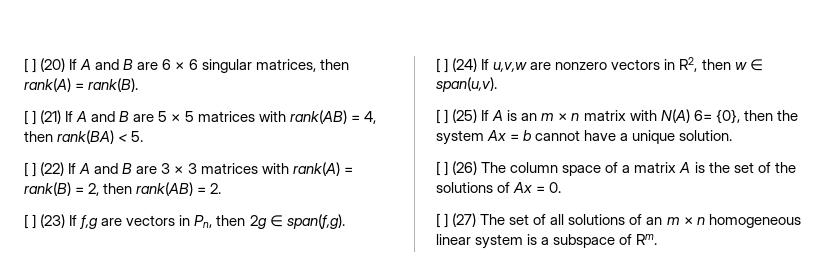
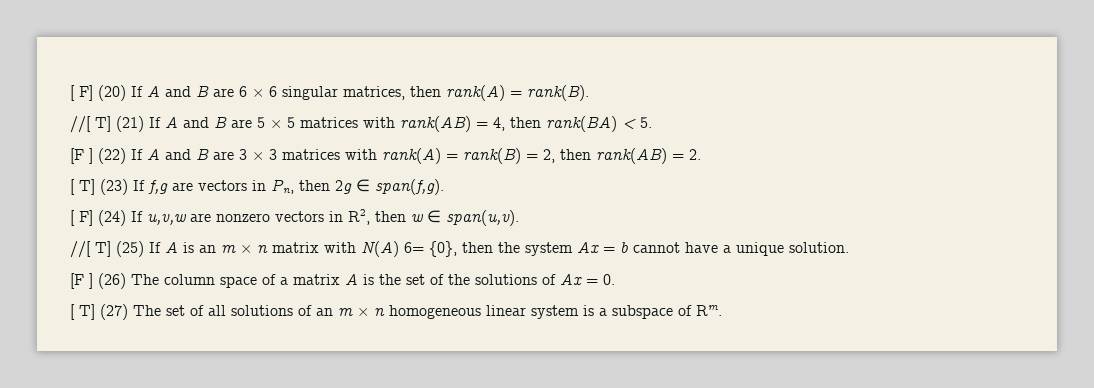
[24,58,37,73] [ ] -> [70,85,93,101] [ F]
[24,110,37,125] [ ] -> [70,116,111,133] //[ T]
[24,162,28,177] [ -> [70,148,84,164] [F
[32,214,37,229] ] -> [79,179,95,195] T]
[444,58,449,73] ] -> [79,210,93,226] F]
[436,109,449,124] [ ] -> [70,241,111,258] //[ T]
[436,161,440,176] [ -> [70,273,84,289] [F
[444,213,449,228] ] -> [79,304,95,320] T]

